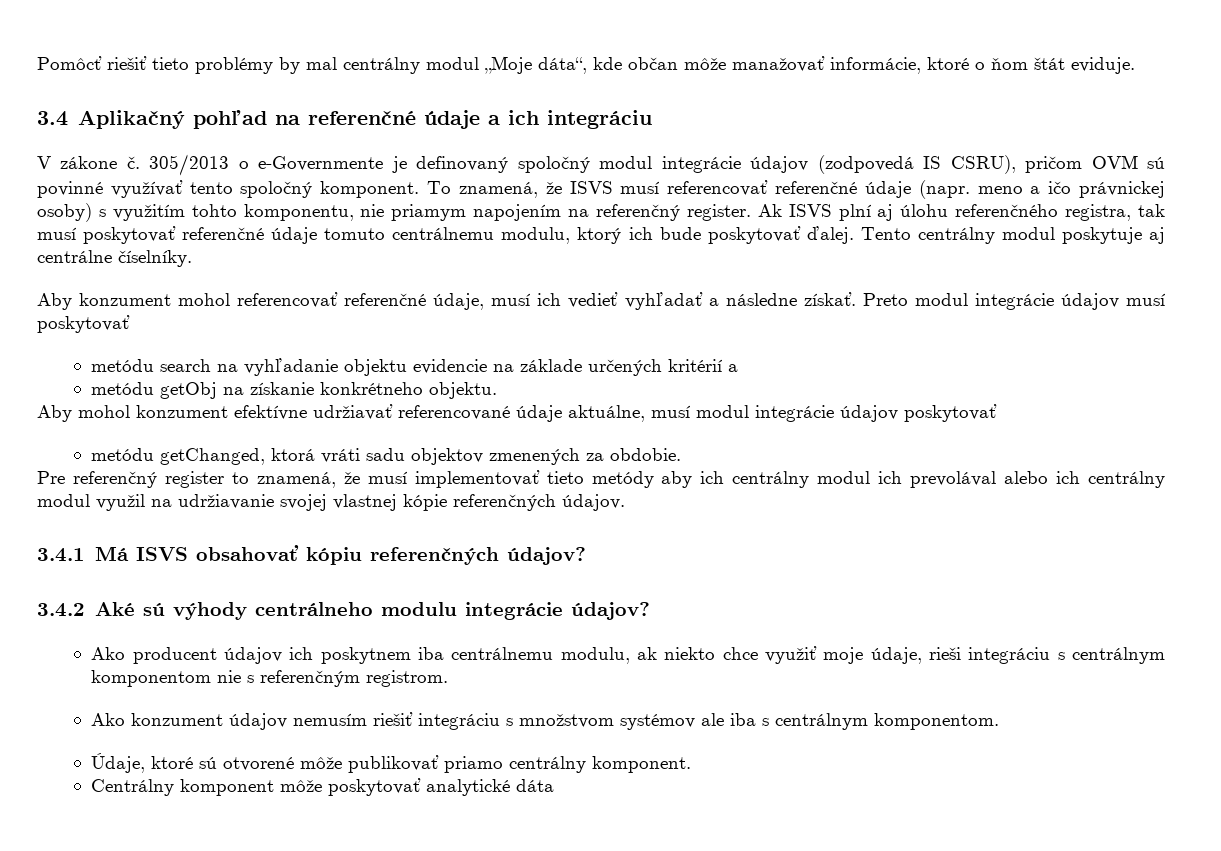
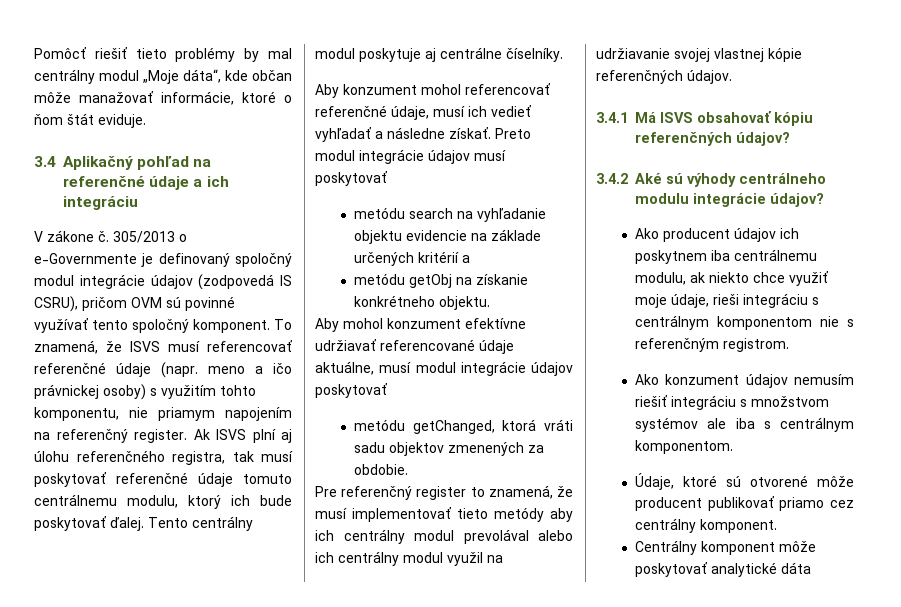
[878,471,903,484] ich -> (454, 535) none
(343, 763) none -> [635,497,703,511] producent
(504, 764) none -> [830,500,854,508] cez

